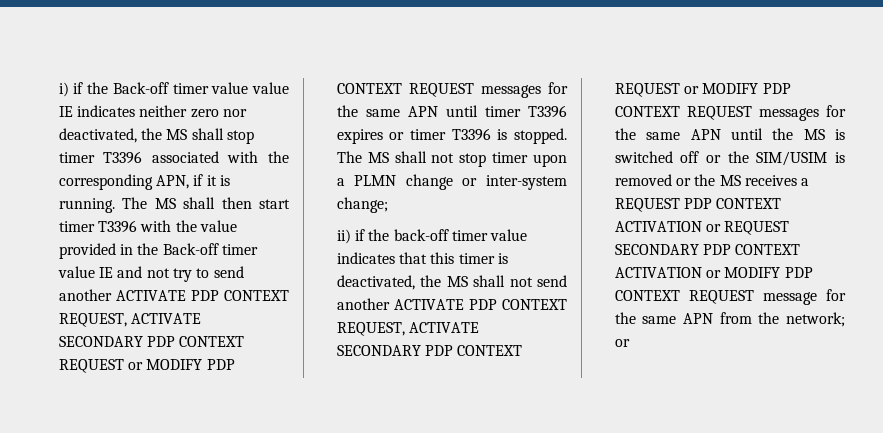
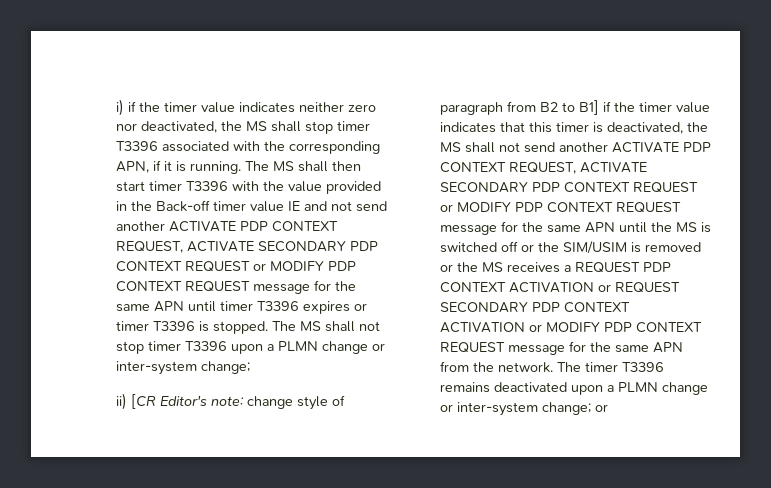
[112,82,289,94] [58,106,73,117] Back-off timer value value IE -> [164,102,236,113] timer value
[173,268,210,282] try to -> (353, 206) none
[480,85,541,98] messages -> [253,284,311,294] message
(529, 157) none -> [185,341,228,351] T3396
[355,229,449,241] if the back-off -> [131,394,346,410] [440,100,636,115] [CR Editor's note: change style of paragraph from B2 to B1] if the
[758,108,819,121] messages -> [440,225,498,235] message
[786,312,845,327] network; -> [498,362,665,373] [440,382,709,395] [440,402,592,416] network. The timer T3396 remains deactivated upon a PLMN change or inter-system change;

